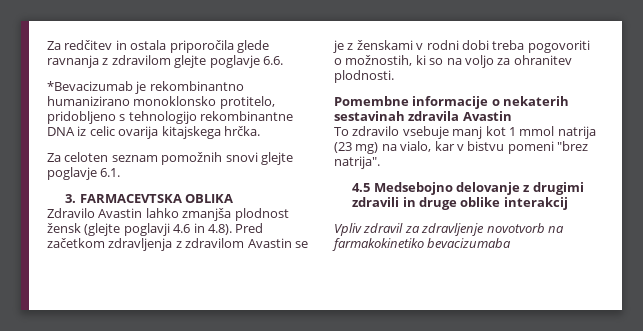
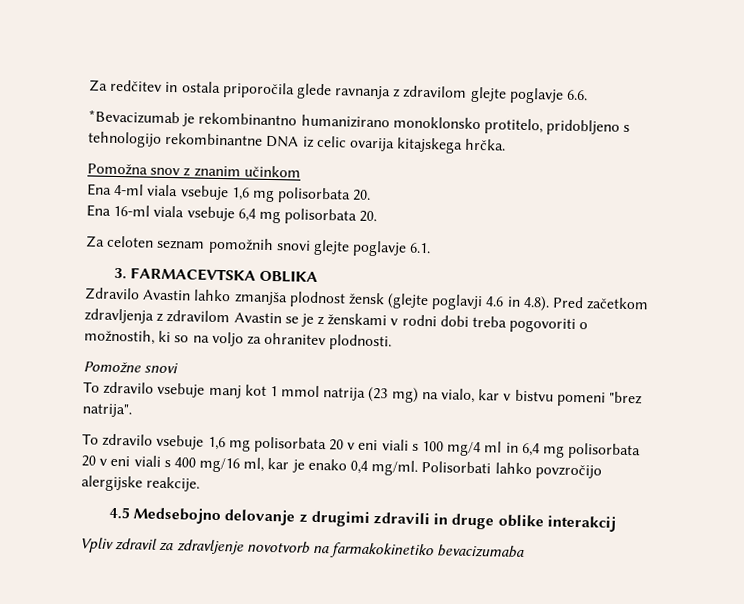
(260, 131) none -> [87,163,301,178] [87,183,372,204] [86,204,378,225] // Pomožna snov z znanim učinkom // Ena 4-ml viala vsebuje 1,6 mg polisorbata 20. // Ena 16-ml viala vsebuje 6,4 mg polisorbata 20.
[334,96,570,109] [334,111,512,121] Pomembne informacije o nekaterih sestavinah zdravila Avastin -> [83,361,179,374] Pomožne snovi
(380, 162) none -> [82,433,642,460] [81,455,602,480] [81,475,201,492] // To zdravilo vsebuje 1,6 mg polisorbata 20 v eni viali s 100 mg/4 ml in 6,4 mg polisorbata 20 v eni viali s 400 mg/16 ml, kar je enako 0,4 mg/ml. Polisorbati lahko povzročijo alergijske reakcije.

